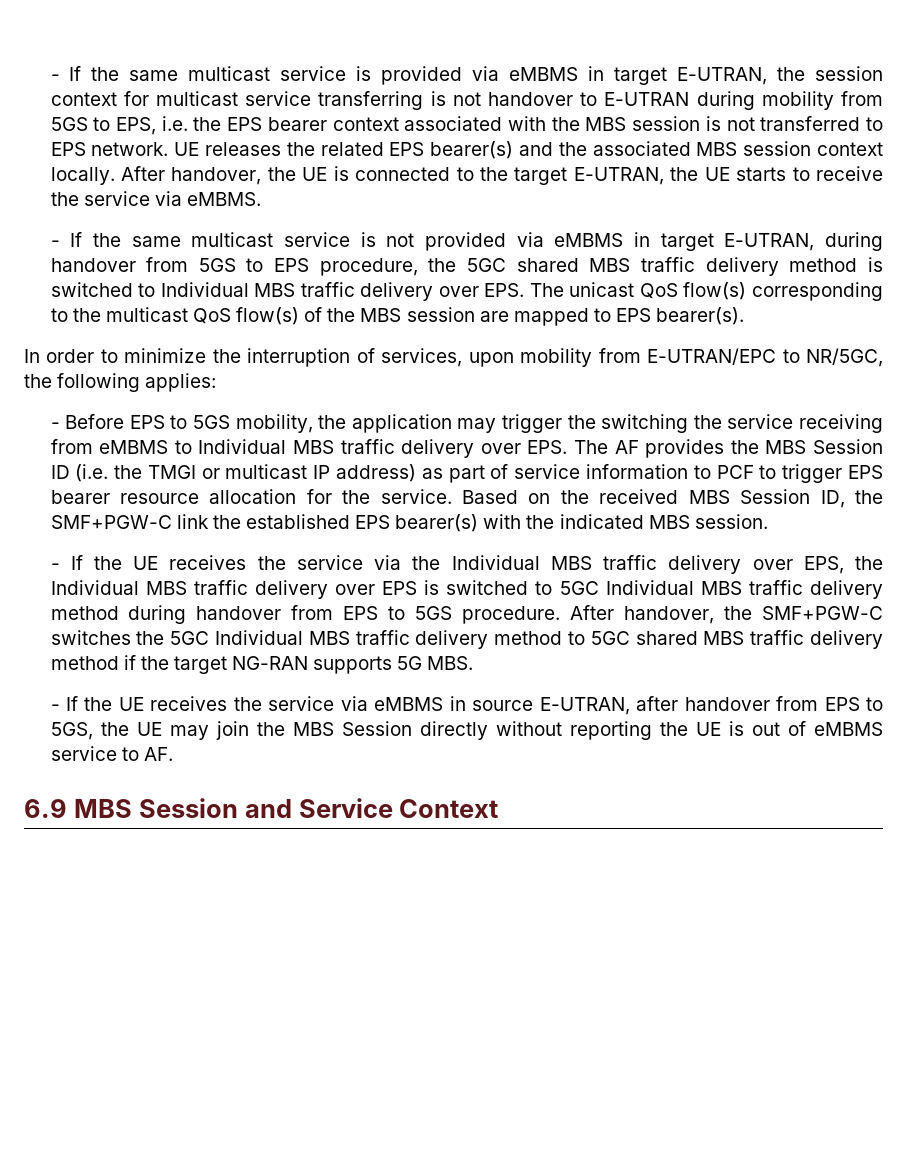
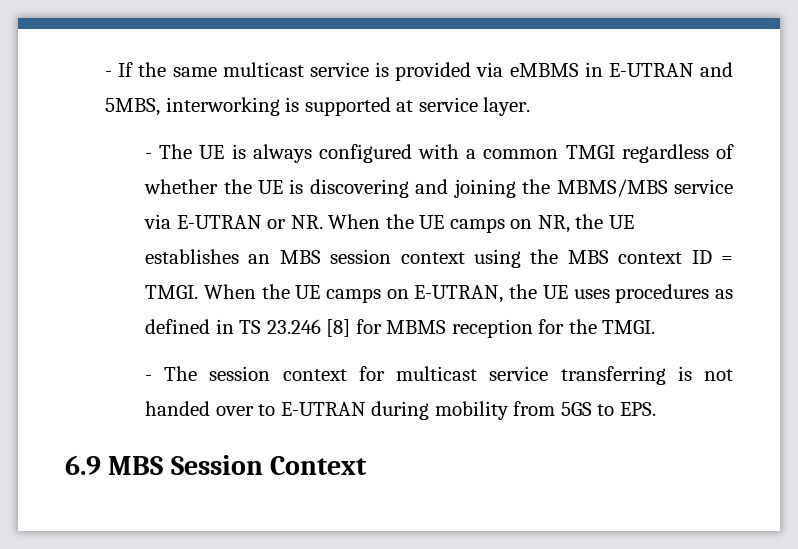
[614,67,806,85] target E-UTRAN, the -> [608,62,734,77] [105,97,531,116] [145,144,734,163] [144,179,734,198] [144,214,634,233] [145,249,733,268] [145,284,733,303] [145,319,656,338] [145,366,198,381] E-UTRAN and 5MBS, interworking is supported at service layer. // - The UE is always configured with a common TMGI regardless of whether the UE is discovering and joining the MBMS/MBS service via E-UTRAN or NR. When the UE camps on NR, the UE establishes an MBS session context using the MBS context ID = TMGI. When the UE camps on E-UTRAN, the UE uses procedures as defined in TS 23.246 [8] for MBMS reception for the TMGI. // - The
[487,92,573,106] handover -> [145,401,254,416] handed over
[115,116,883,135] [50,141,884,159] [50,166,883,185] [50,191,261,206] [50,232,883,251] [50,257,883,276] [50,282,883,301] [50,307,745,326] [24,348,883,367] [24,373,217,392] [50,414,883,433] [50,439,883,458] [50,464,884,483] [50,489,883,508] [50,514,768,532] [50,555,883,574] [50,580,883,599] [50,605,883,624] [50,630,884,649] [50,655,474,674] [50,696,883,715] [50,721,883,740] [50,746,173,761] EPS, i.e. the EPS bearer context associated with the MBS session is not transferred to EPS network. UE releases the related EPS bearer(s) and the associated MBS session context locally. After handover, the UE is connected to the target E-UTRAN, the UE starts to receive the service via eMBMS. // - If the same multicast service is not provided via eMBMS in target E-UTRAN, during handover from 5GS to EPS procedure, the 5GC shared MBS traffic delivery method is switched to Individual MBS traffic delivery over EPS. The unicast QoS flow(s) corresponding to the multicast QoS flow(s) of the MBS session are mapped to EPS bearer(s). // In order to minimize the interruption of services, upon mobility from E-UTRAN/EPC to NR/5GC, the following applies: // - Before EPS to 5GS mobility, the application may trigger the switching the service receiving from eMBMS to Individual MBS traffic delivery over EPS. The AF provides the MBS Session ID (i.e. the TMGI or multicast IP address) as part of service information to PCF to trigger EPS bearer resource allocation for the service. Based on the received MBS Session ID, the SMF+PGW-C link the established EPS bearer(s) with the indicated MBS session. // - If the UE receives the service via the Individual MBS traffic delivery over EPS, the Individual MBS traffic delivery over EPS is switched to 5GC Individual MBS traffic delivery method during handover from EPS to 5GS procedure. After handover, the SMF+PGW-C switches the 5GC Individual MBS traffic delivery method to 5GC shared MBS traffic delivery method if the target NG-RAN supports 5G MBS. // - If the UE receives the service via eMBMS in source E-UTRAN, after handover from EPS to 5GS, the UE may join the MBS Session directly without reporting the UE is out of eMBMS service to AF. -> [619,402,656,416] EPS.
[244,798,393,818] and Service -> (263, 465) none

